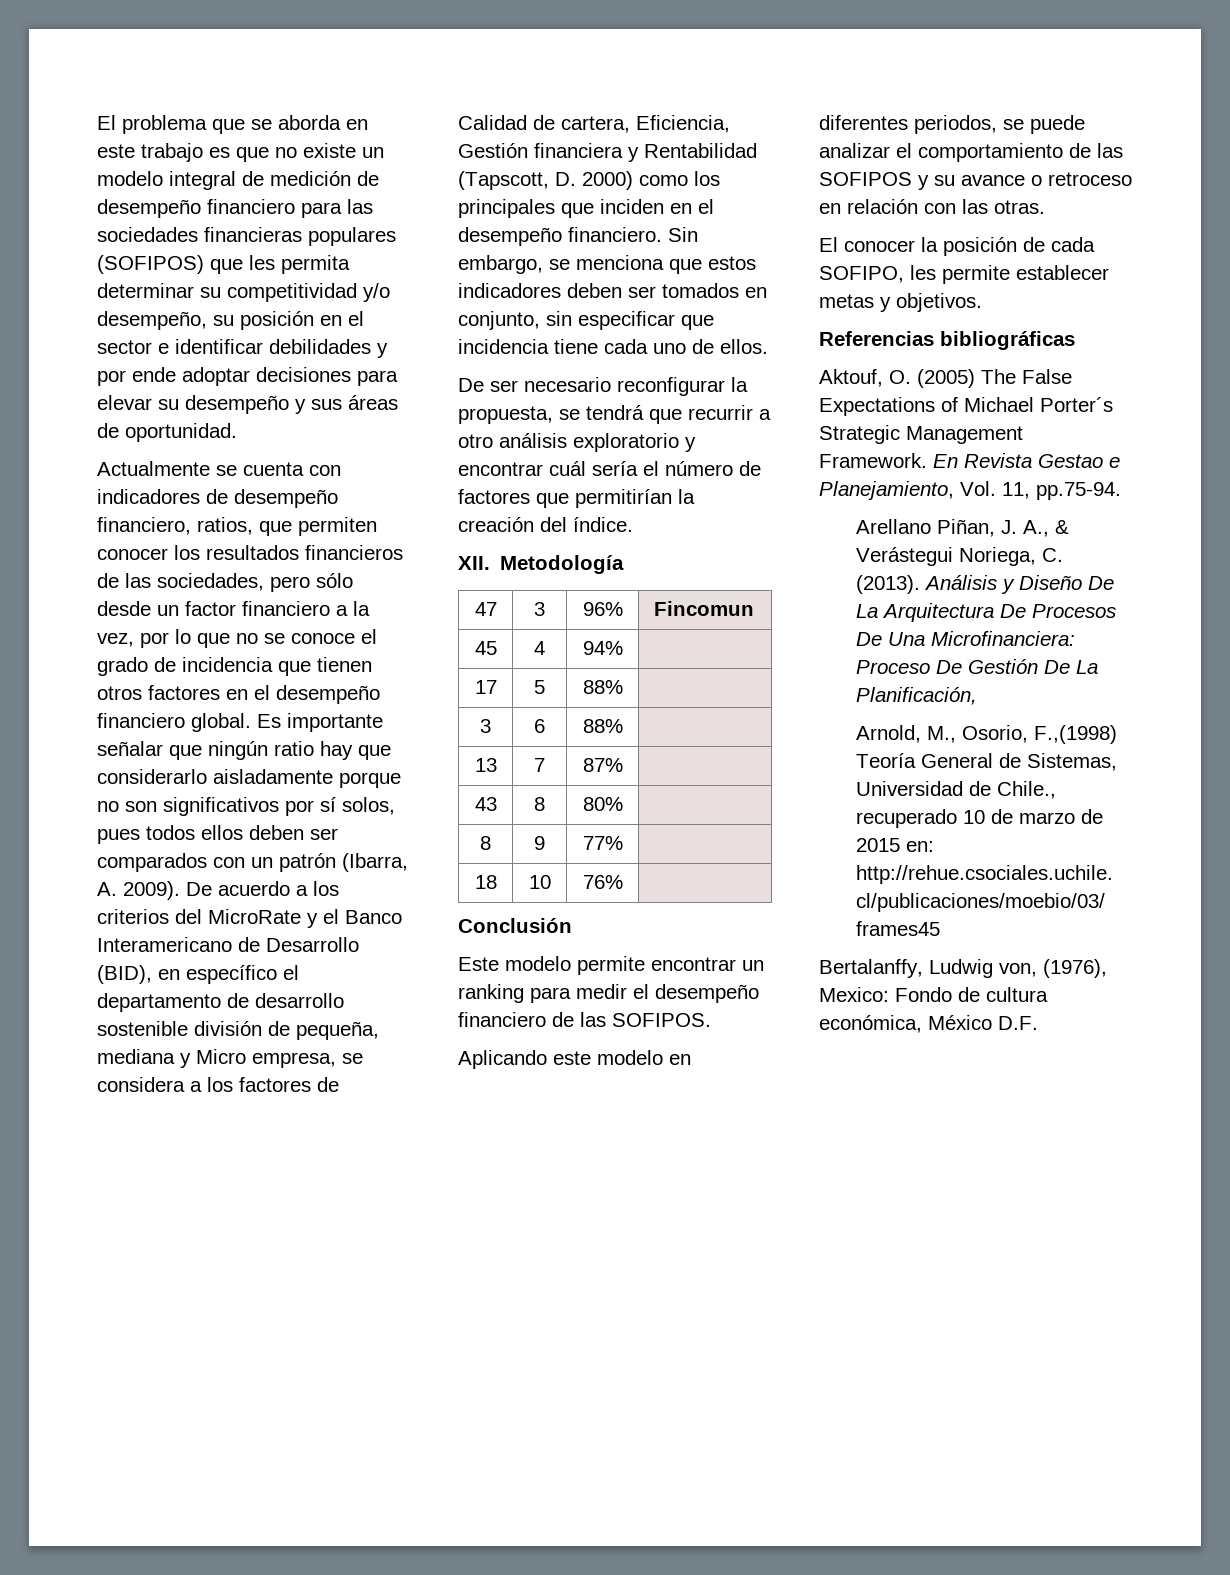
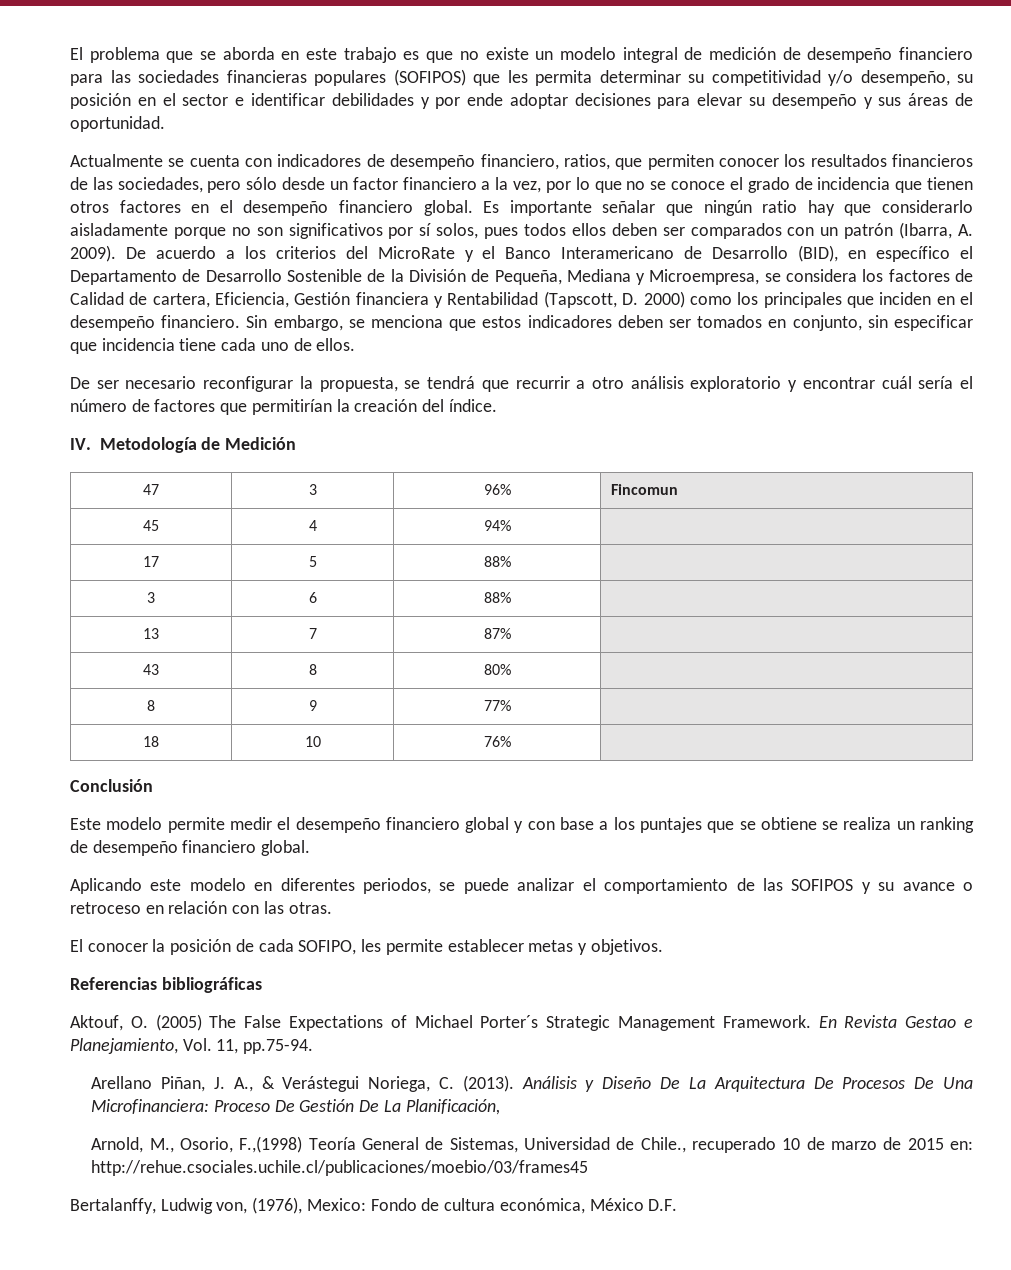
[97,993,344,1012] [97,1021,379,1040] [97,1049,336,1068] departamento de desarrollo sostenible división de pequeña, mediana y Micro empresa, -> [70,269,760,285] Departamento de Desarrollo Sostenible de la División de Pequeña, Mediana y Microempresa,
[190,1081,202,1092] a -> (858, 275) none
[458,556,490,570] XII. -> [70,438,91,450] IV.
(625, 564) none -> [201,437,297,450] de Medición
[651,957,764,971] [458,984,759,1003] [458,1012,711,1027] encontrar un ranking para medir el desempeño financiero de las SOFIPOS. -> [229,817,974,833] [70,840,311,856] medir el desempeño financiero global y con base a los puntajes que se obtiene se realiza un ranking de desempeño financiero global.

